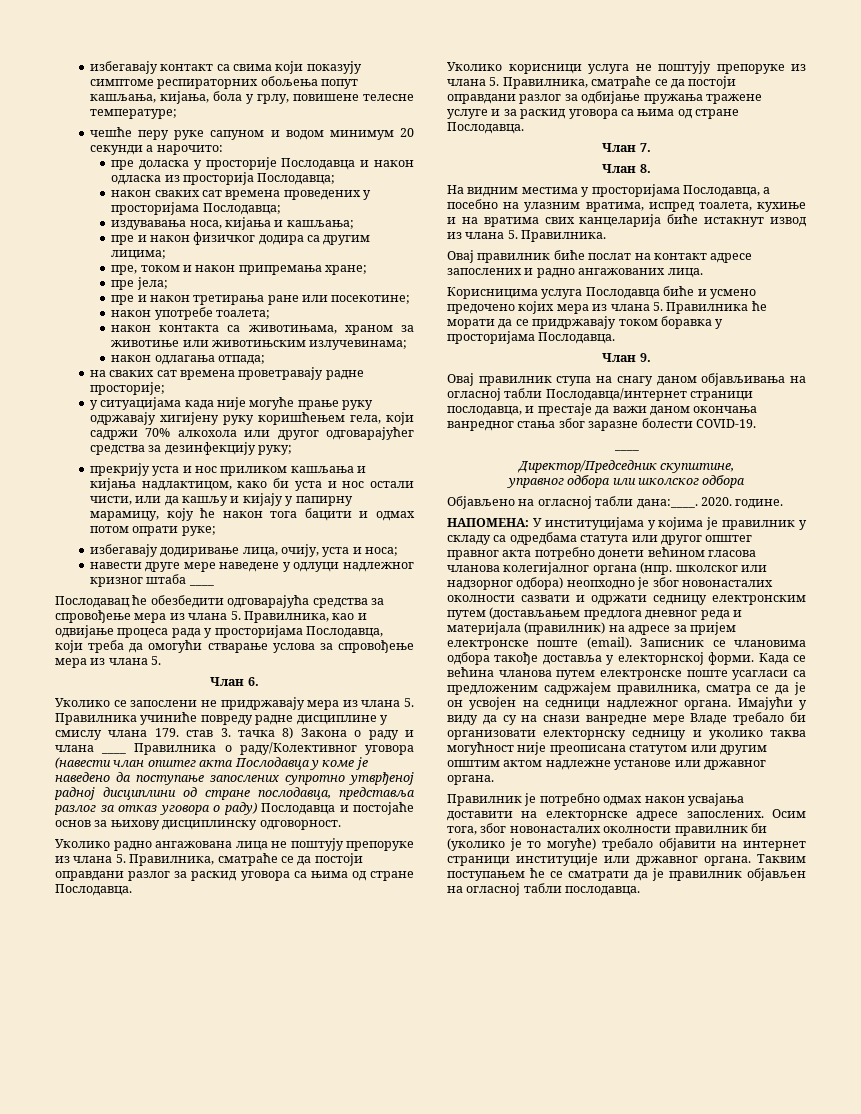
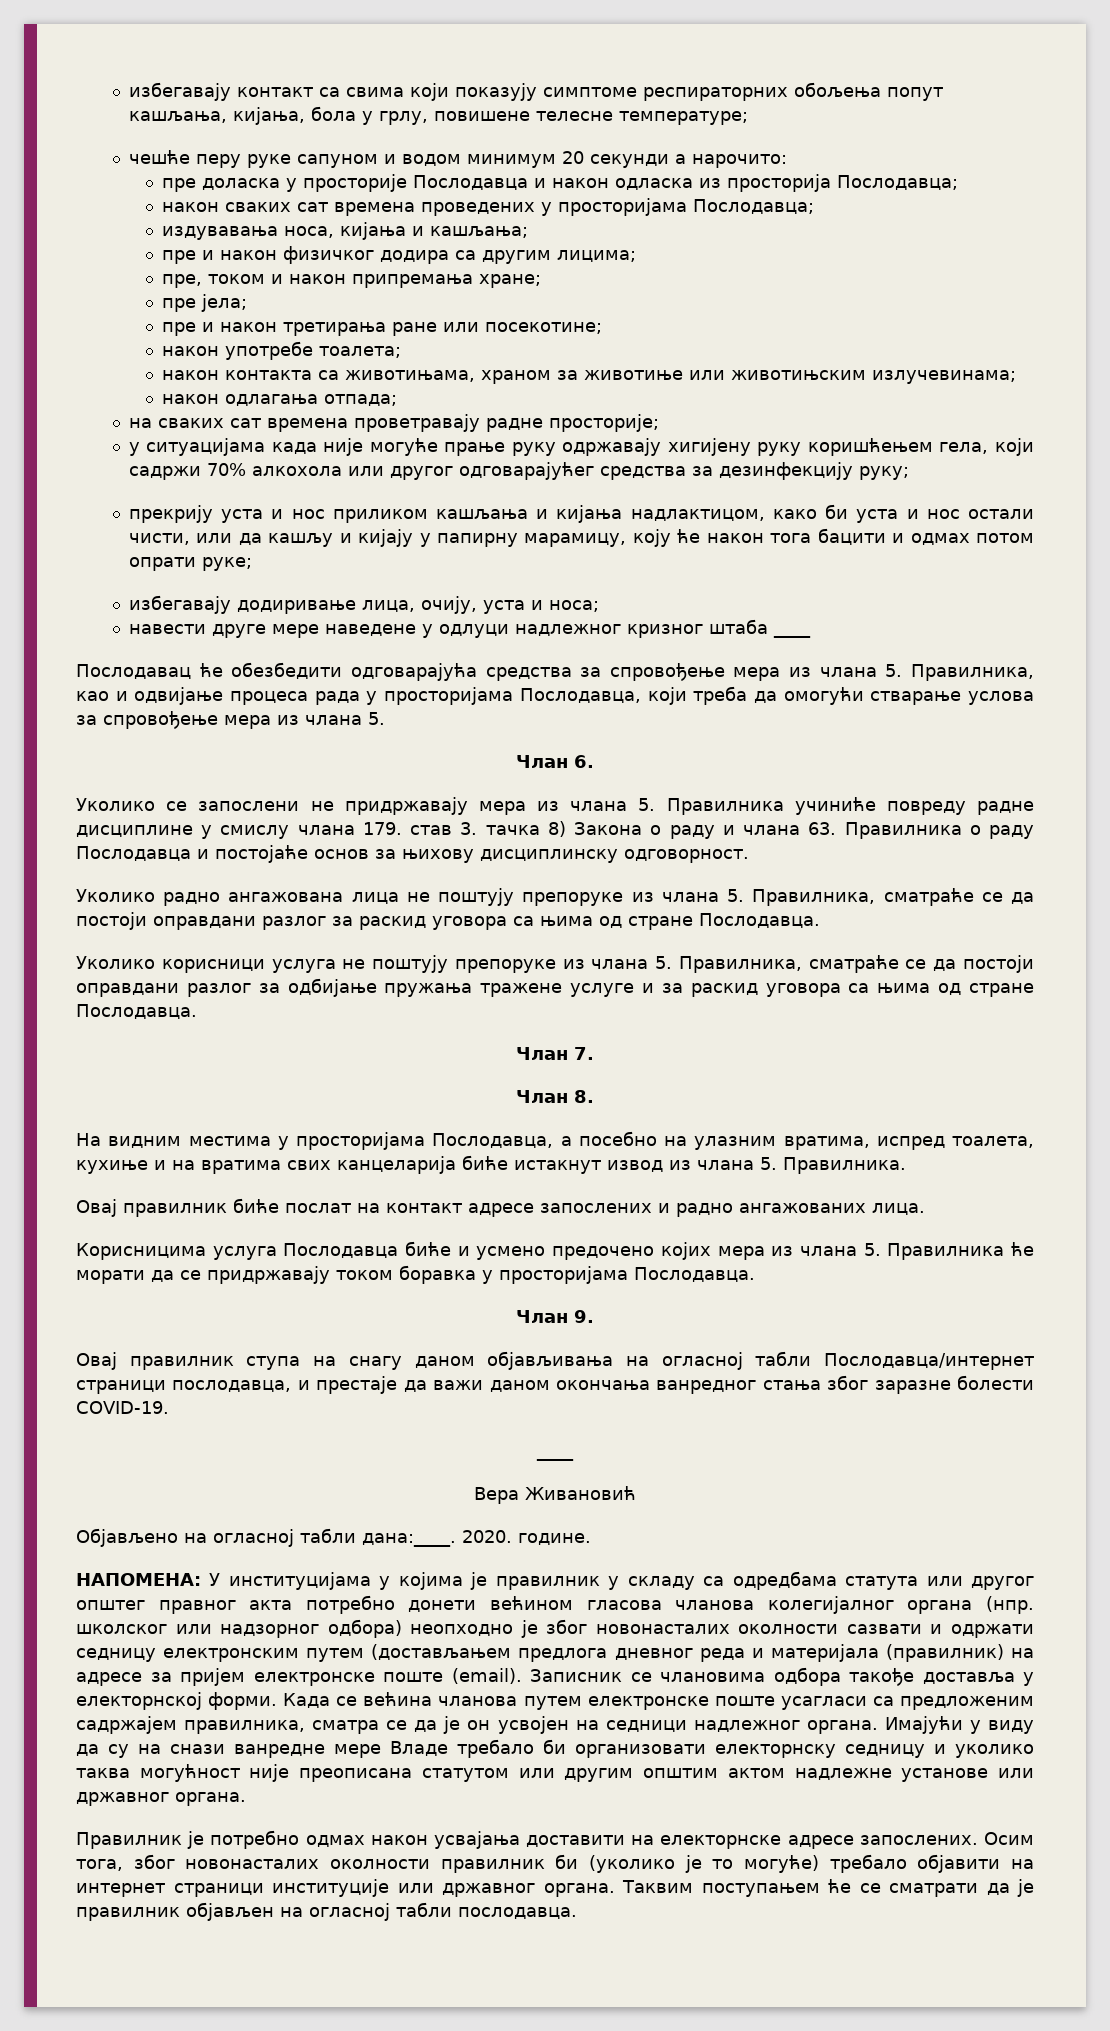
[101,752,127,754] ____ -> [808,822,837,835] 63.
[239,742,414,755] [55,757,368,770] [55,772,414,785] [54,787,415,800] [54,802,257,815] раду/Колективног уговора (навести члан општег акта Послодавца у коме је наведено да поступање запослених супротно утврђеној радној дисциплини од стране послодавца, представља разлог за отказ уговора о раду) -> [989,825,1035,839] раду
[516,460,735,473] [505,475,746,488] Директор/Председник скупштине, // управног одбора или школског одбора -> [474,1486,636,1504] Вера Живановић

